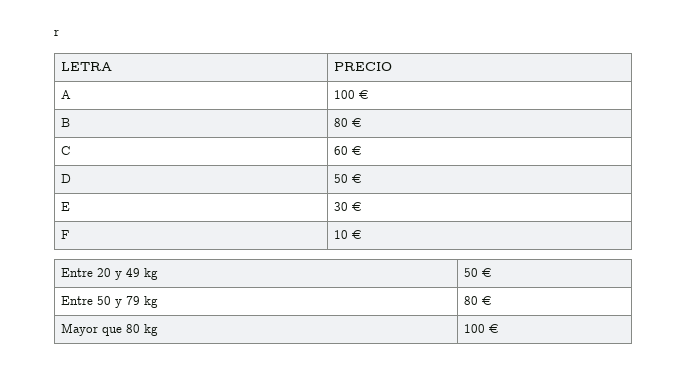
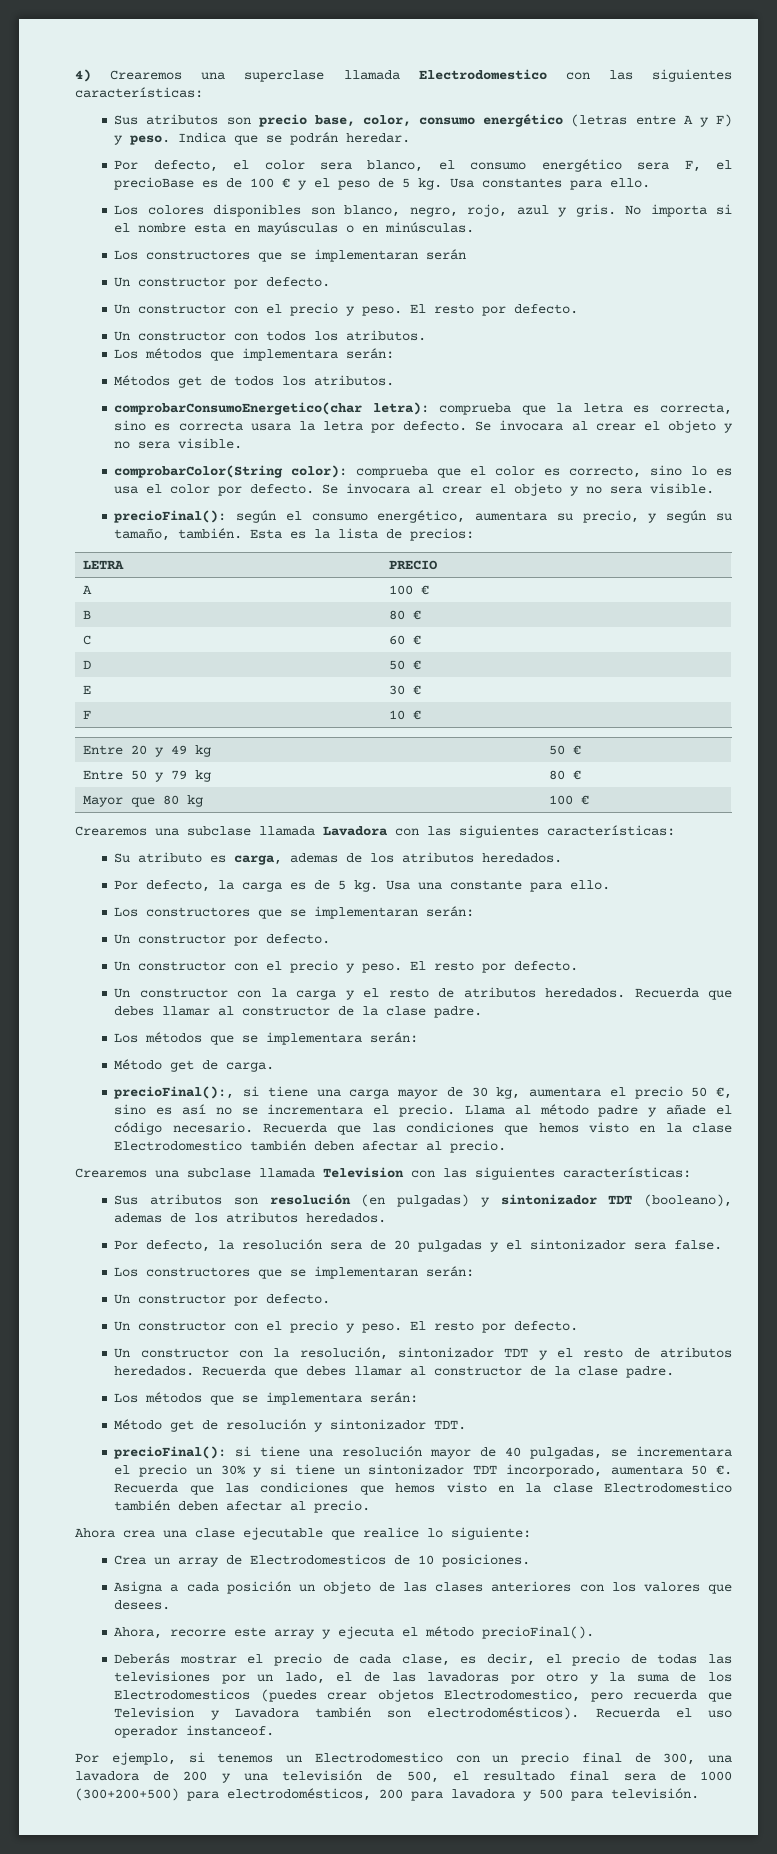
[54,29,59,36] r -> [75,69,732,82] [75,87,203,98] [114,114,732,127] [114,132,411,145] [114,159,732,172] [114,177,651,190] [114,204,733,217] [114,222,475,235] [114,249,467,262] [114,277,331,289] [114,303,579,316] [114,330,427,341] [114,348,395,361] [114,375,395,388] [114,402,732,415] [114,420,733,433] [114,438,243,449] [114,465,733,478] [114,483,715,496] [114,510,732,523] [114,528,475,541] 4) Crearemos una superclase llamada Electrodomestico con las siguientes características: // Sus atributos son precio base, color, consumo energético (letras entre A y F) y peso. Indica que se podrán heredar. // Por defecto, el color sera blanco, el consumo energético sera F, el precioBase es de 100 € y el peso de 5 kg. Usa constantes para ello. // Los colores disponibles son blanco, negro, rojo, azul y gris. No importa si el nombre esta en mayúsculas o en minúsculas. // Los constructores que se implementaran serán // Un constructor por defecto. // Un constructor con el precio y peso. El resto por defecto. // Un constructor con todos los atributos. // Los métodos que implementara serán: // Métodos get de todos los atributos. // comprobarConsumoEnergetico(char letra): comprueba que la letra es correcta, sino es correcta usara la letra por defecto. Se invocara al crear el objeto y no sera visible. // comprobarColor(String color): comprueba que el color es correcto, sino lo es usa el color por defecto. Se invocara al crear el objeto y no sera visible. // precioFinal(): según el consumo energético, aumentara su precio, y según su tamaño, también. Esta es la lista de precios:
(498, 328) none -> [75,825,675,838] [114,852,563,865] [114,880,611,892] [114,906,475,919] [114,934,331,946] [114,960,579,973] [114,987,733,1000] [114,1006,483,1018] [114,1032,419,1045] [114,1059,275,1072] [114,1086,732,1099] [114,1104,732,1117] [114,1122,733,1135] [114,1140,507,1153] [75,1167,691,1180] [114,1194,732,1207] [114,1212,387,1223] [114,1239,723,1252] [114,1266,475,1279] [114,1294,331,1306] [114,1320,579,1333] [114,1347,732,1360] [114,1366,675,1378] [114,1392,419,1405] [114,1419,467,1432] [114,1446,732,1459] [114,1464,732,1477] [114,1482,733,1495] [114,1500,371,1513] [75,1527,531,1540] [114,1554,531,1567] [114,1581,733,1594] [114,1600,171,1610] [114,1626,595,1639] [114,1653,732,1666] [114,1671,733,1684] [114,1689,733,1702] [114,1707,732,1720] [114,1725,275,1738] [75,1752,732,1765] [75,1770,733,1783] [75,1788,699,1801] // Crearemos una subclase llamada Lavadora con las siguientes características: // Su atributo es carga, ademas de los atributos heredados. // Por defecto, la carga es de 5 kg. Usa una constante para ello. // Los constructores que se implementaran serán: // Un constructor por defecto. // Un constructor con el precio y peso. El resto por defecto. // Un constructor con la carga y el resto de atributos heredados. Recuerda que debes llamar al constructor de la clase padre. // Los métodos que se implementara serán: // Método get de carga. // precioFinal():, si tiene una carga mayor de 30 kg, aumentara el precio 50 €, sino es así no se incrementara el precio. Llama al método padre y añade el código necesario. Recuerda que las condiciones que hemos visto en la clase Electrodomestico también deben afectar al precio. // Crearemos una subclase llamada Television con las siguientes características: // Sus atributos son resolución (en pulgadas) y sintonizador TDT (booleano), ademas de los atributos heredados. // Por defecto, la resolución sera de 20 pulgadas y el sintonizador sera false. // Los constructores que se implementaran serán: // Un constructor por defecto. // Un constructor con el precio y peso. El resto por defecto. // Un constructor con la resolución, sintonizador TDT y el resto de atributos heredados. Recuerda que debes llamar al constructor de la clase padre. // Los métodos que se implementara serán: // Método get de resolución y sintonizador TDT. // precioFinal(): si tiene una resolución mayor de 40 pulgadas, se incrementara el precio un 30% y si tiene un sintonizador TDT incorporado, aumentara 50 €. Recuerda que las condiciones que hemos visto en la clase Electrodomestico también deben afectar al precio. // Ahora crea una clase ejecutable que realice lo siguiente: // Crea un array de Electrodomesticos de 10 posiciones. // Asigna a cada posición un objeto de las clases anteriores con los valores que desees. // Ahora, recorre este array y ejecuta el método precioFinal(). // Deberás mostrar el precio de cada clase, es decir, el precio de todas las televisiones por un lado, el de las lavadoras por otro y la suma de los Electrodomesticos (puedes crear objetos Electrodomestico, pero recuerda que Television y Lavadora también son electrodomésticos). Recuerda el uso operador instanceof. // Por ejemplo, si tenemos un Electrodomestico con un precio final de 300, una lavadora de 200 y una televisión de 500, el resultado final sera de 1000 (300+200+500) para electrodomésticos, 200 para lavadora y 500 para televisión.

